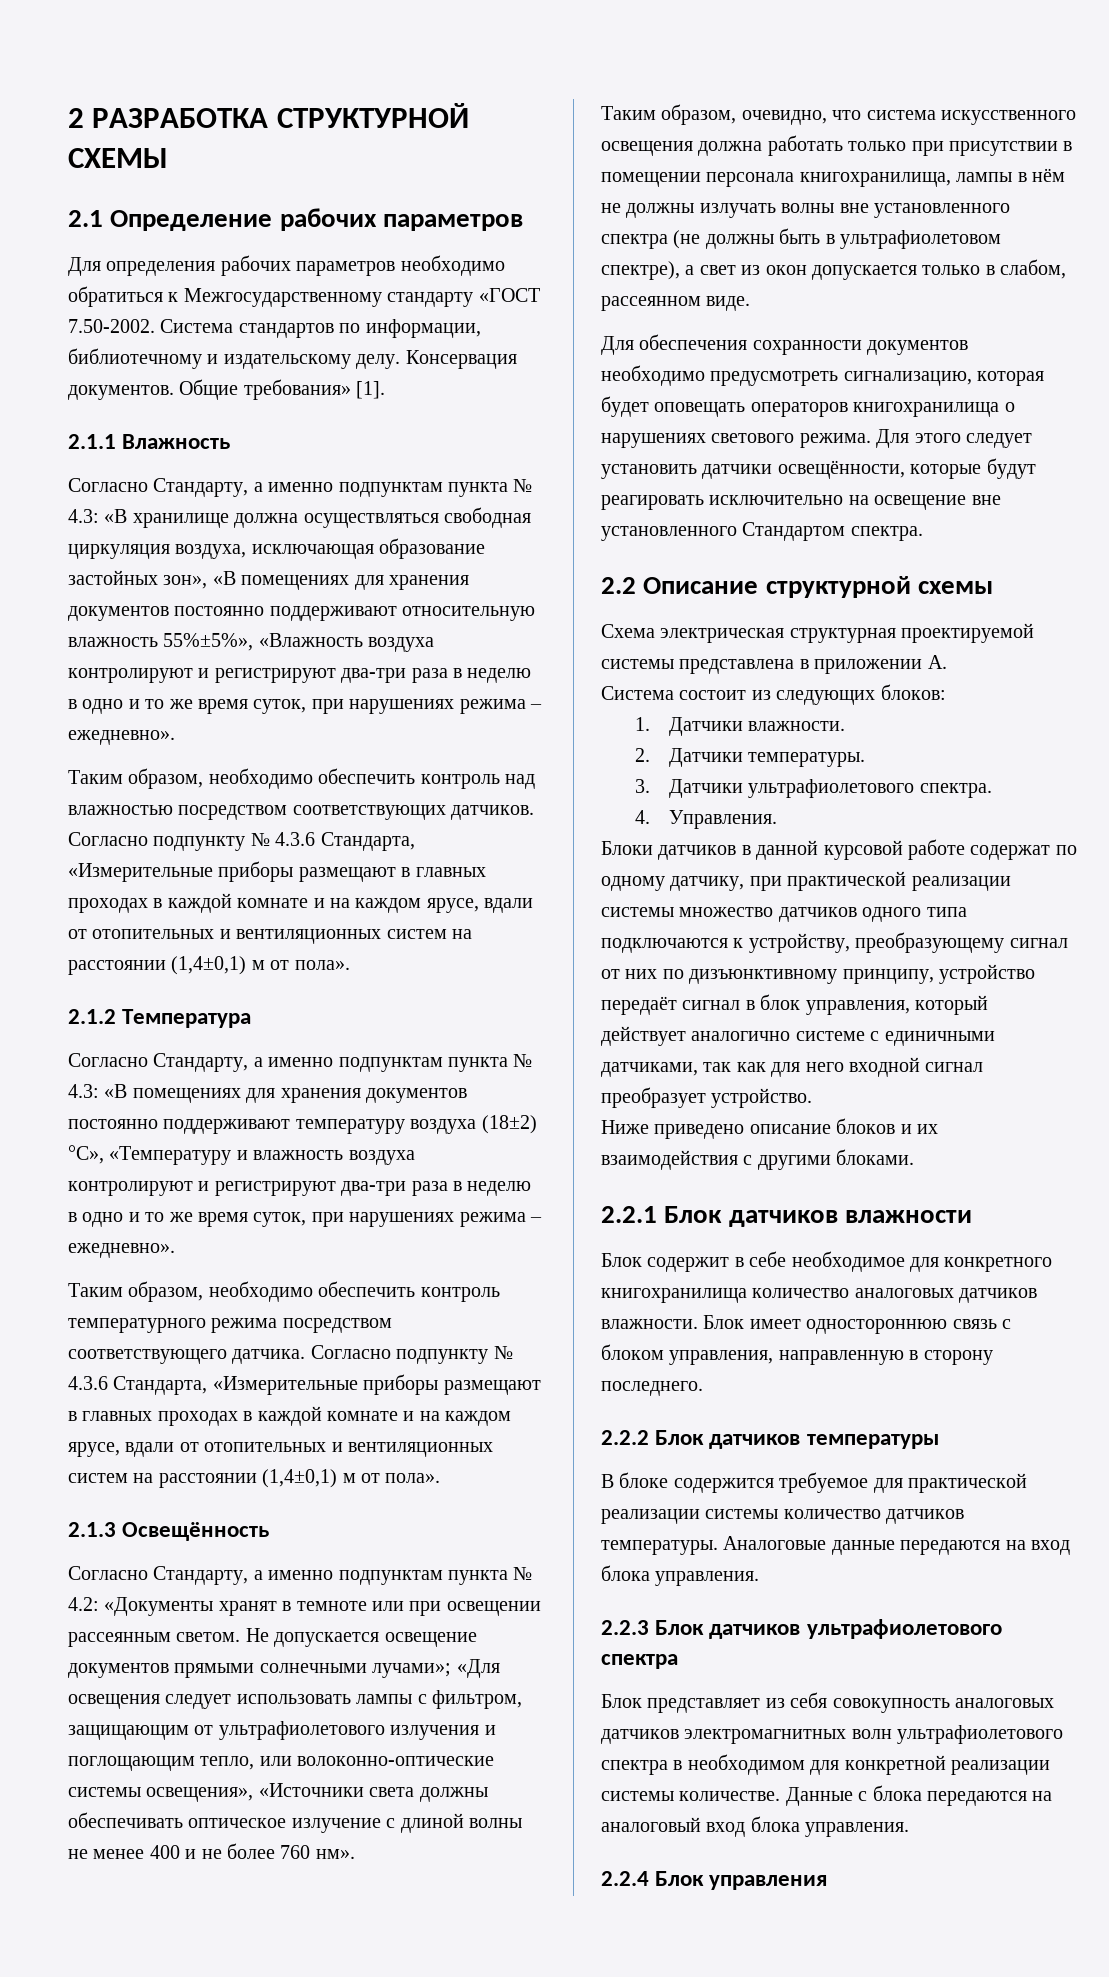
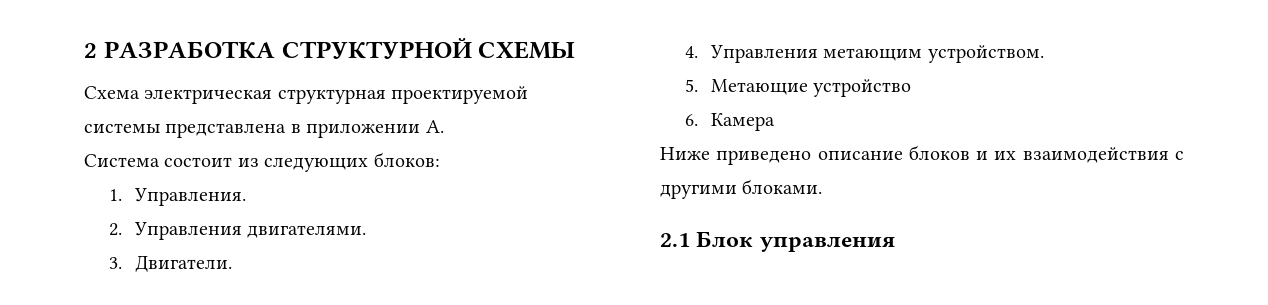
[68,208,523,231] [68,255,505,276] [68,286,540,307] [68,319,481,338] [68,348,517,369] [68,379,386,400] [68,434,231,449] [68,478,533,497] [68,507,531,528] [68,538,486,559] [68,570,469,590] [68,606,536,621] [68,633,435,652] [68,668,532,683] [68,699,542,714] [68,730,175,745] [68,768,535,789] [68,805,535,820] [68,832,415,851] [68,861,486,882] [68,893,534,913] [68,929,472,944] [68,956,350,975] [68,1009,252,1028] [68,1053,533,1072] [68,1084,467,1103] [68,1115,537,1134] [68,1145,415,1165] [68,1181,532,1196] [68,1212,542,1227] [68,1243,175,1258] [68,1281,500,1302] [68,1318,392,1333] [68,1345,513,1364] [68,1374,541,1395] [68,1406,512,1426] [68,1442,493,1457] [68,1469,441,1488] [68,1522,270,1541] [68,1566,533,1585] [68,1597,541,1616] [68,1628,477,1647] [68,1659,500,1678] [68,1690,522,1709] [68,1721,496,1740] [68,1756,495,1771] [68,1783,488,1802] [68,1812,522,1833] [68,1843,355,1859] [601,104,1076,125] [601,135,1073,156] [601,168,1065,187] [601,203,1010,218] [601,228,1001,249] [601,259,1067,280] [601,296,751,311] [601,334,969,355] [601,365,1045,386] [601,396,1015,417] [601,429,1032,448] [601,458,1036,479] [601,495,1001,510] [601,522,923,541] [601,576,993,598] // 2.1 Определение рабочих параметров // Для определения рабочих параметров необходимо обратиться к Межгосударственному стандарту «ГОСТ 7.50-2002. Система стандартов по информации, библиотечному и издательскому делу. Консервация документов. Общие требования» [1]. // 2.1.1 Влажность // Согласно Стандарту, а именно подпунктам пункта № 4.3: «В хранилище должна осуществляться свободная циркуляция воздуха, исключающая образование застойных зон», «В помещениях для хранения документов постоянно поддерживают относительную влажность 55%±5%», «Влажность воздуха контролируют и регистрируют два-три раза в неделю в одно и то же время суток, при нарушениях режима – ежедневно». // Таким образом, необходимо обеспечить контроль над влажностью посредством соответствующих датчиков. Согласно подпункту № 4.3.6 Стандарта, «Измерительные приборы размещают в главных проходах в каждой комнате и на каждом ярусе, вдали от отопительных и вентиляционных систем на расстоянии (1,4±0,1) м от пола». // 2.1.2 Температура // Согласно Стандарту, а именно подпунктам пункта № 4.3: «В помещениях для хранения документов постоянно поддерживают температуру воздуха (18±2) °С», «Температуру и влажность воздуха контролируют и регистрируют два-три раза в неделю в одно и то же время суток, при нарушениях режима – ежедневно». // Таким образом, необходимо обеспечить контроль температурного режима посредством соответствующего датчика. Согласно подпункту № 4.3.6 Стандарта, «Измерительные приборы размещают в главных проходах в каждой комнате и на каждом ярусе, вдали от отопительных и вентиляционных систем на расстоянии (1,4±0,1) м от пола». // 2.1.3 Освещённость // Согласно Стандарту, а именно подпунктам пункта № 4.2: «Документы хранят в темноте или при освещении рассеянным светом. Не допускается освещение документов прямыми солнечными лучами»; «Для освещения следует использовать лампы с фильтром, защищающим от ультрафиолетового излучения и поглощающим тепло, или волоконно-оптические системы освещения», «Источники света должны обеспечивать оптическое излучение с длиной волны не менее 400 и не более 760 нм». // Таким образом, очевидно, что система искусственного освещения должна работать только при присутствии в помещении персонала книгохранилища, лампы в нём не должны излучать волны вне установленного спектра (не должны быть в ультрафиолетовом спектре), а свет из окон допускается только в слабом, рассеянном виде. // Для обеспечения сохранности документов необходимо предусмотреть сигнализацию, которая будет оповещать операторов книгохранилища о нарушениях светового режима. Для этого следует установить датчики освещённости, которые будут реагировать исключительно на освещение вне установленного Стандартом спектра. // 2.2 Описание структурной схемы -> (576, 50) none
[669,717,846,736] Датчики влажности. -> [133,188,246,206] Управления.
[669,748,866,767] Датчики температуры. -> [133,222,367,240] Управления двигателями.
[669,779,992,798] [635,810,778,829] [601,839,1077,860] [601,871,1011,891] [601,907,967,922] [601,932,1068,953] [601,964,1035,984] [601,994,988,1015] [601,1026,995,1046] [601,1057,984,1077] [601,1087,813,1108] Датчики ультрафиолетового спектра. // 4. Управления. // Блоки датчиков в данной курсовой работе содержат по одному датчику, при практической реализации системы множество датчиков одного типа подключаются к устройству, преобразующему сигнал от них по дизъюнктивному принципу, устройство передаёт сигнал в блок управления, который действует аналогично системе с единичными датчиками, так как для него входной сигнал преобразует устройство. -> [134,255,232,272] [685,45,1044,63] [685,79,912,97] [685,113,775,131] Двигатели. // 4. Управления метающим устройством. // 5. Метающие устройство // 6. Камера
[601,1206,972,1227] [601,1251,1053,1272] [601,1288,1038,1303] [601,1315,1011,1334] [601,1344,993,1365] [601,1381,703,1396] [601,1430,939,1449] [601,1472,1027,1493] [601,1509,965,1524] [601,1536,1070,1555] [601,1565,760,1586] [601,1619,1002,1639] [601,1654,678,1669] [601,1692,1054,1713] [601,1725,1064,1744] [601,1754,1050,1775] [601,1785,1053,1806] [601,1816,910,1837] [601,1871,649,1886] 2.2.1 Блок датчиков влажности // Блок содержит в себе необходимое для конкретного книгохранилища количество аналоговых датчиков влажности. Блок имеет одностороннюю связь с блоком управления, направленную в сторону последнего. // 2.2.2 Блок датчиков температуры // В блоке содержится требуемое для практической реализации системы количество датчиков температуры. Аналоговые данные передаются на вход блока управления. // 2.2.3 Блок датчиков ультрафиолетового спектра // Блок представляет из себя совокупность аналоговых датчиков электромагнитных волн ультрафиолетового спектра в необходимом для конкретной реализации системы количестве. Данные с блока передаются на аналоговый вход блока управления. // 2.2.4 -> [660,233,690,247] 2.1

